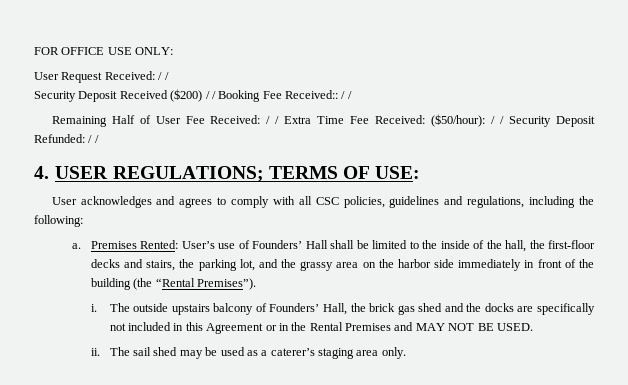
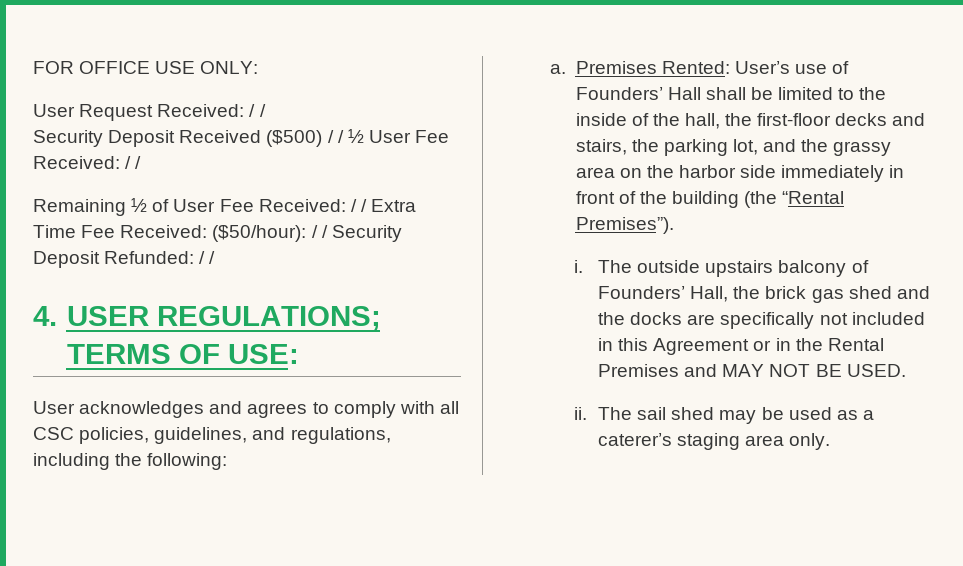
[170,89,338,102] ($200) / / Booking Fee Received:: -> [266,129,450,147] [33,156,120,169] ($500) / / ½ User Fee Received:
[111,115,135,124] Half -> [131,198,148,212] ½
[389,196,440,208] guidelines -> [154,427,248,444] guidelines,

